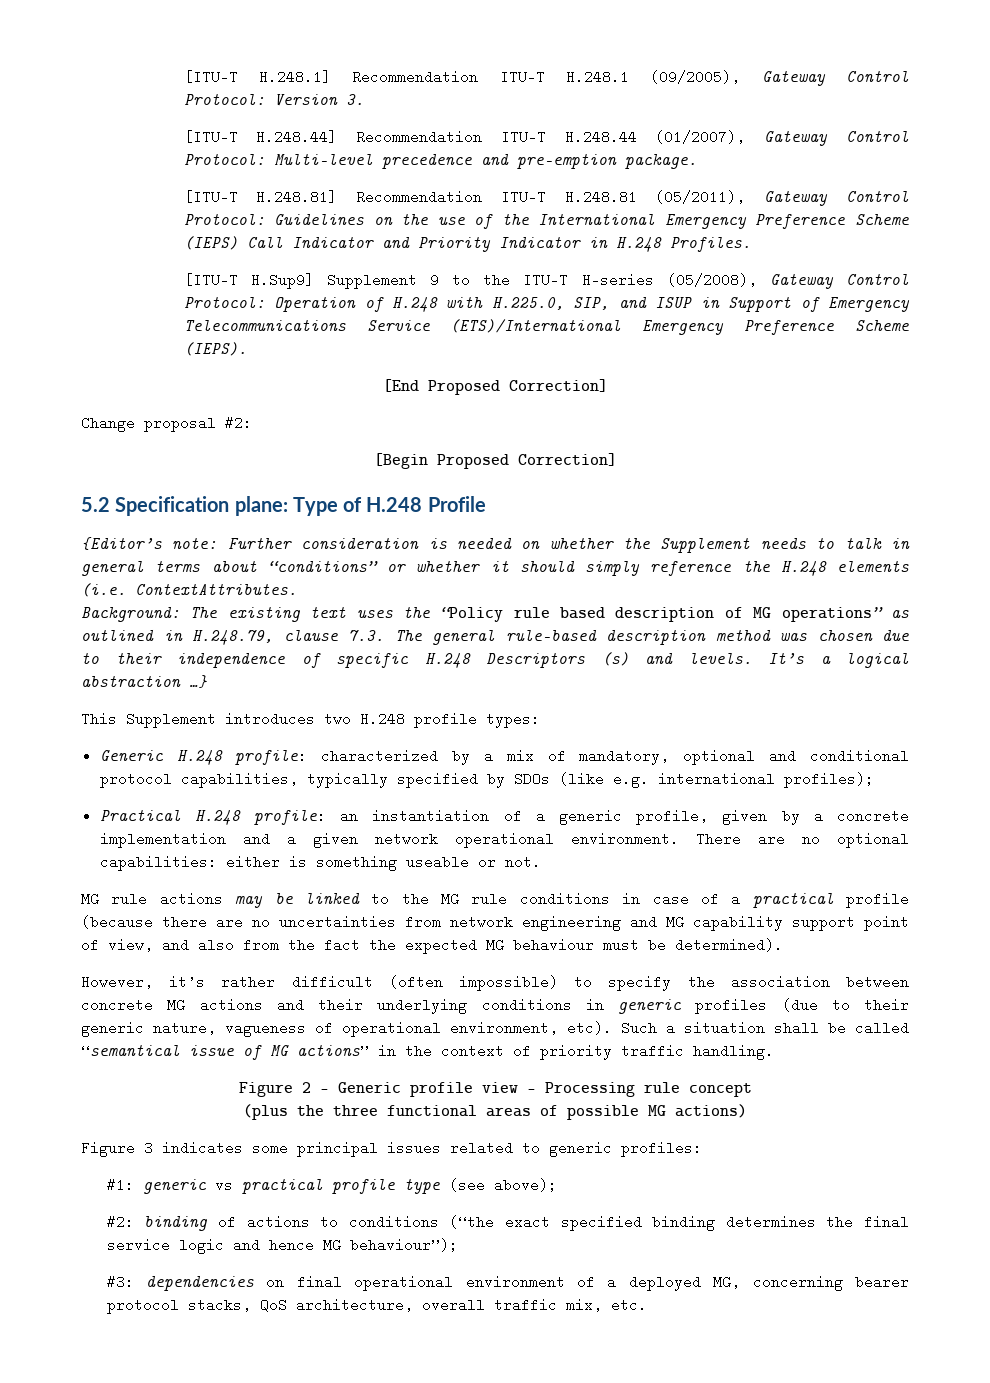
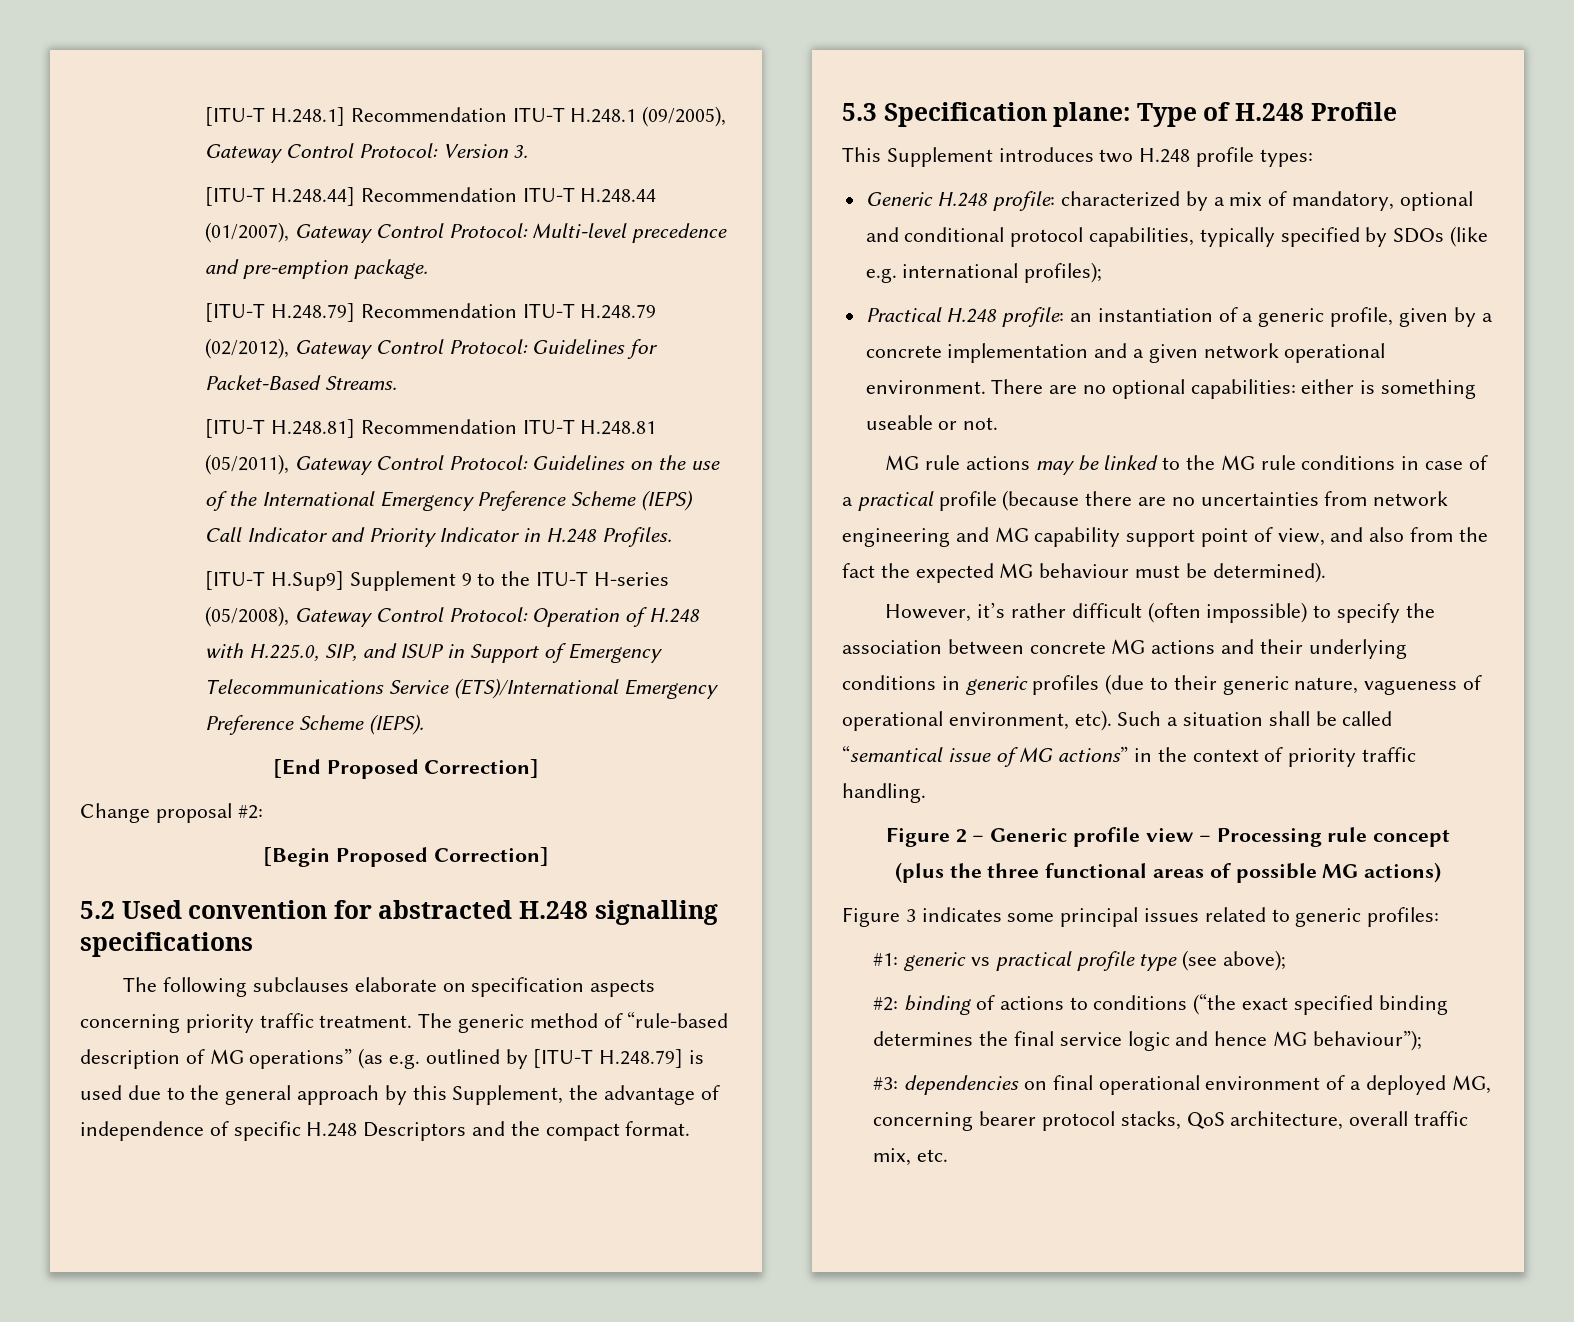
(697, 161) none -> [205,303,657,322] [205,338,659,359] [205,375,397,390] // [ITU-T H.248.79] Recommendation ITU-T H.248.79 (02/2012), Gateway Control Protocol: Guidelines for Packet-Based Streams.
(110, 504) none -> [121,900,718,925] [80,932,253,957] [123,977,656,997] [80,1011,729,1033] [80,1048,705,1069] [80,1085,720,1105] [80,1121,691,1141] [842,103,877,121] Used convention for abstracted H.248 signalling specifications // The following subclauses elaborate on specification aspects concerning priority traffic treatment. The generic method of “rule-based description of MG operations” (as e.g. outlined by [ITU-T H.248.79] is used due to the general approach by this Supplement, the advantage of independence of specific H.248 Descriptors and the compact format. // 5.3
[81,537,910,553] [81,560,909,576] [81,583,297,597] [81,606,909,622] [81,629,909,645] [81,652,909,668] [81,675,207,688] // {Editor’s note: Further consideration is needed on whether the Supplement needs to talk in general terms about “conditions” or whether it should simply reference the H.248 elements (i.e. ContextAttributes. // Background: The existing text uses the “Policy rule based description of MG operations” as outlined in H.248.79, clause 7.3. The general rule-based description method was chosen due to their independence of specific H.248 Descriptors (s) and levels. It’s a logical abstraction …} -> (1397, 111) none

